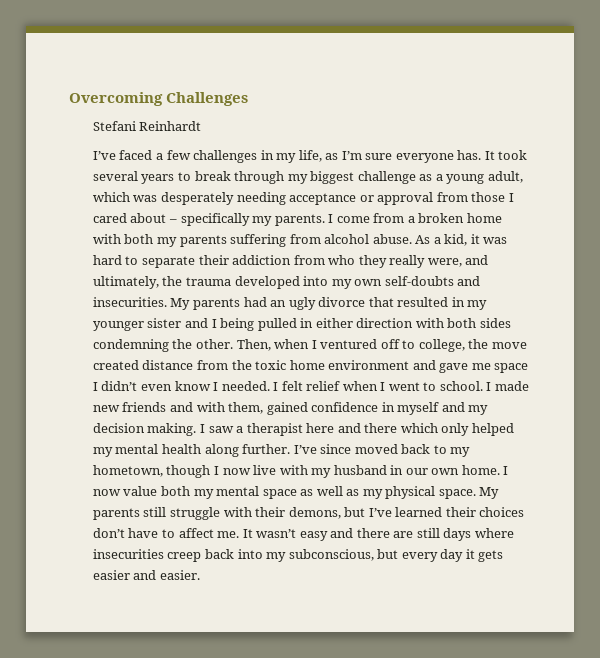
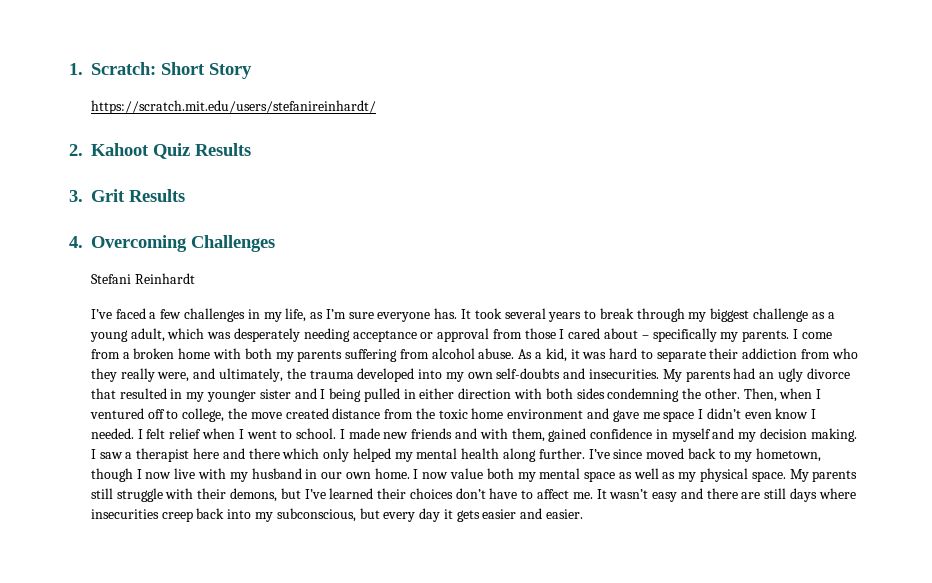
(69, 99) none -> [69,62,252,79] [90,100,376,114] [69,143,251,159] [69,189,185,202] [69,236,83,248] 1. Scratch: Short Story // https://scratch.mit.edu/users/stefanireinhardt/ // 2. Kahoot Quiz Results // 3. Grit Results // 4.

